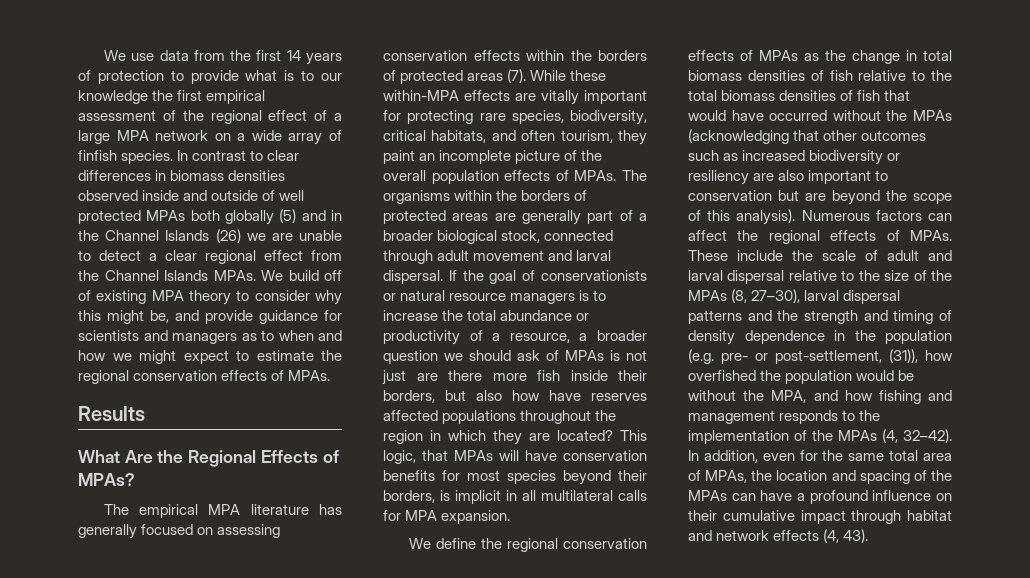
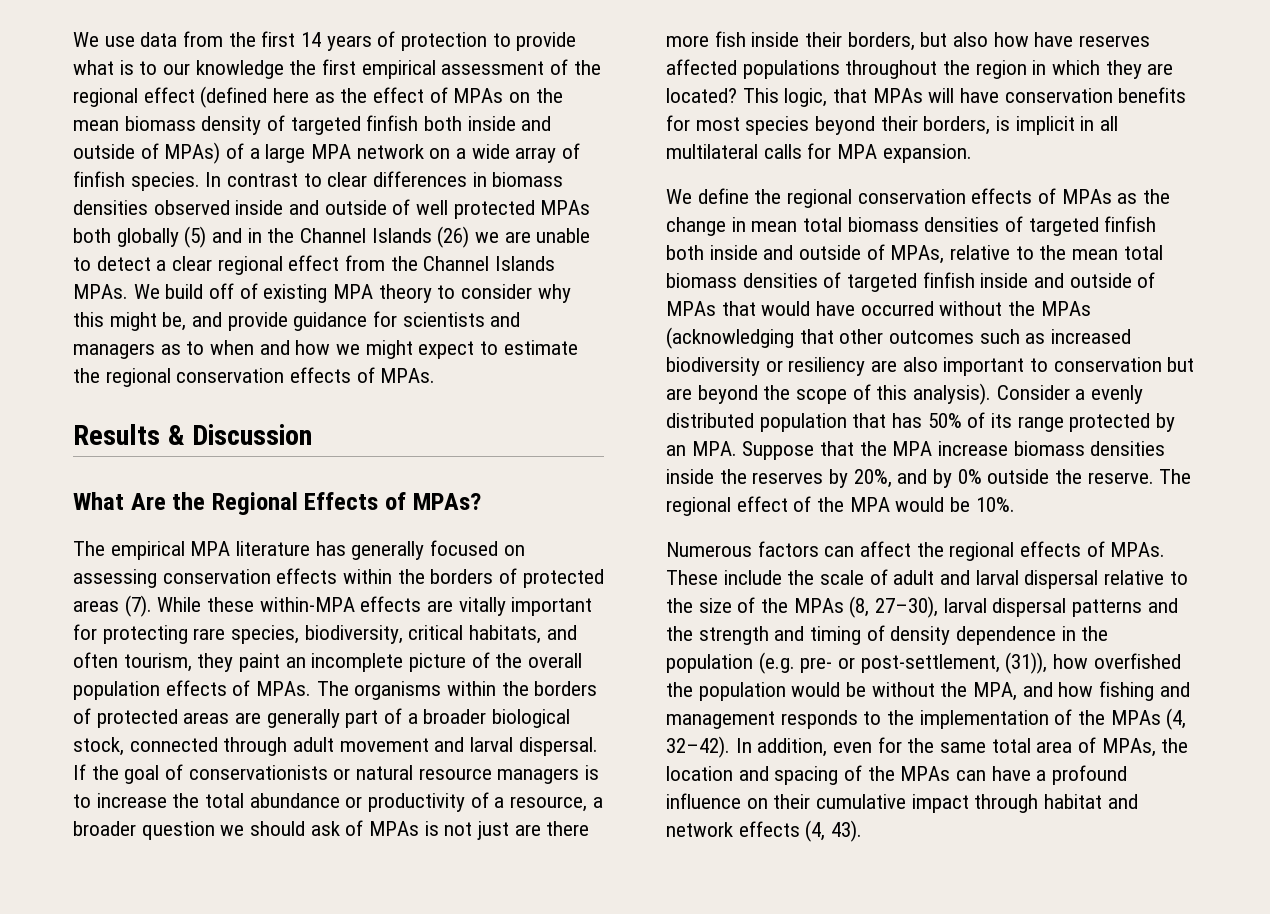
(308, 115) none -> [200,86,563,108] [73,115,552,135] [73,142,221,164] (defined here as the effect of MPAs on the mean biomass density of targeted finfish both inside and outside of MPAs)
(145, 413) none -> [167,424,313,445] & Discussion
[923,50,952,61] [688,70,952,81] [688,90,881,101] total biomass densities of fish relative to the total biomass densities of fish -> [751,216,1157,236] [666,244,1163,264] [666,272,1156,292] [666,301,716,316] mean total biomass densities of targeted finfish both inside and outside of MPAs, relative to the mean total biomass densities of targeted finfish inside and outside of MPAs
(796, 217) none -> [996,385,1144,404] [666,412,1176,432] [666,441,1166,460] [666,469,1192,488] [666,496,1015,516] Consider a evenly distributed population that has 50% of its range protected by an MPA. Suppose that the MPA increase biomass densities inside the reserves by 20%, and by 0% outside the reserve. The regional effect of the MPA would be 10%. //

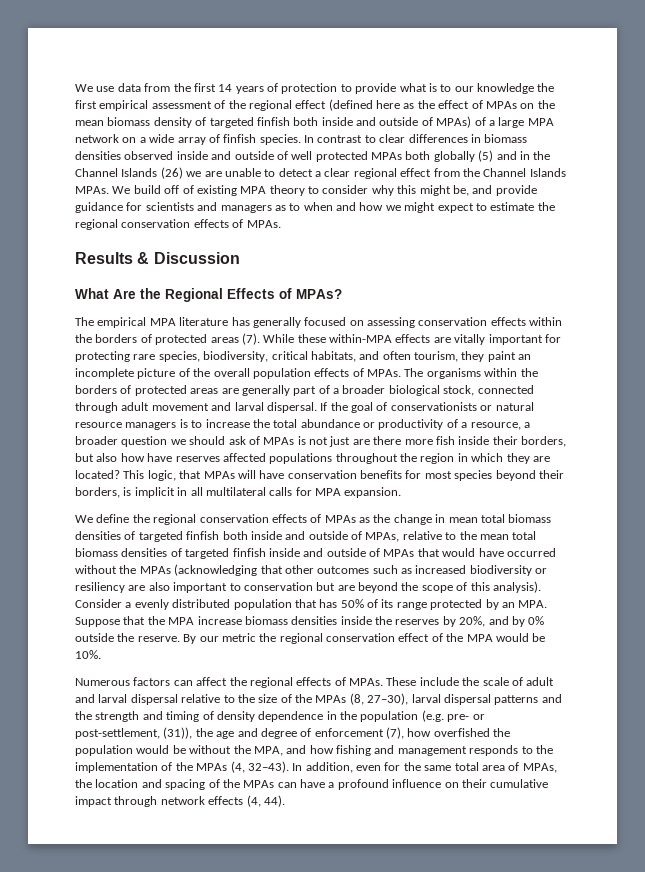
[1159,469,1192,484] [666,497,731,516] The regional -> [183,633,395,644] By our metric the regional conservation
(1048, 663) none -> [195,727,404,739] the age and degree of enforcement (7),
[666,736,730,758] 32–42). -> [247,761,289,773] 32–43).
[1044,794,1138,809] habitat and -> (158, 801) none
[831,820,863,842] 43). -> [263,795,285,807] 44).

